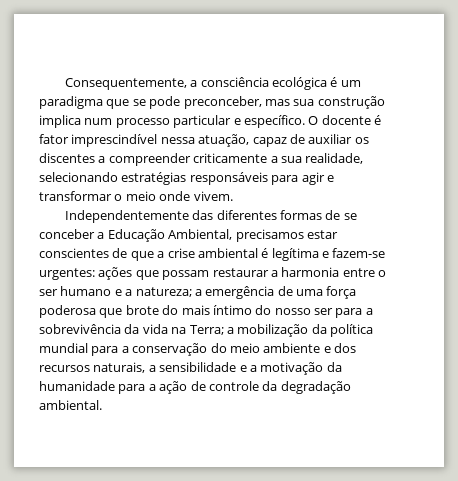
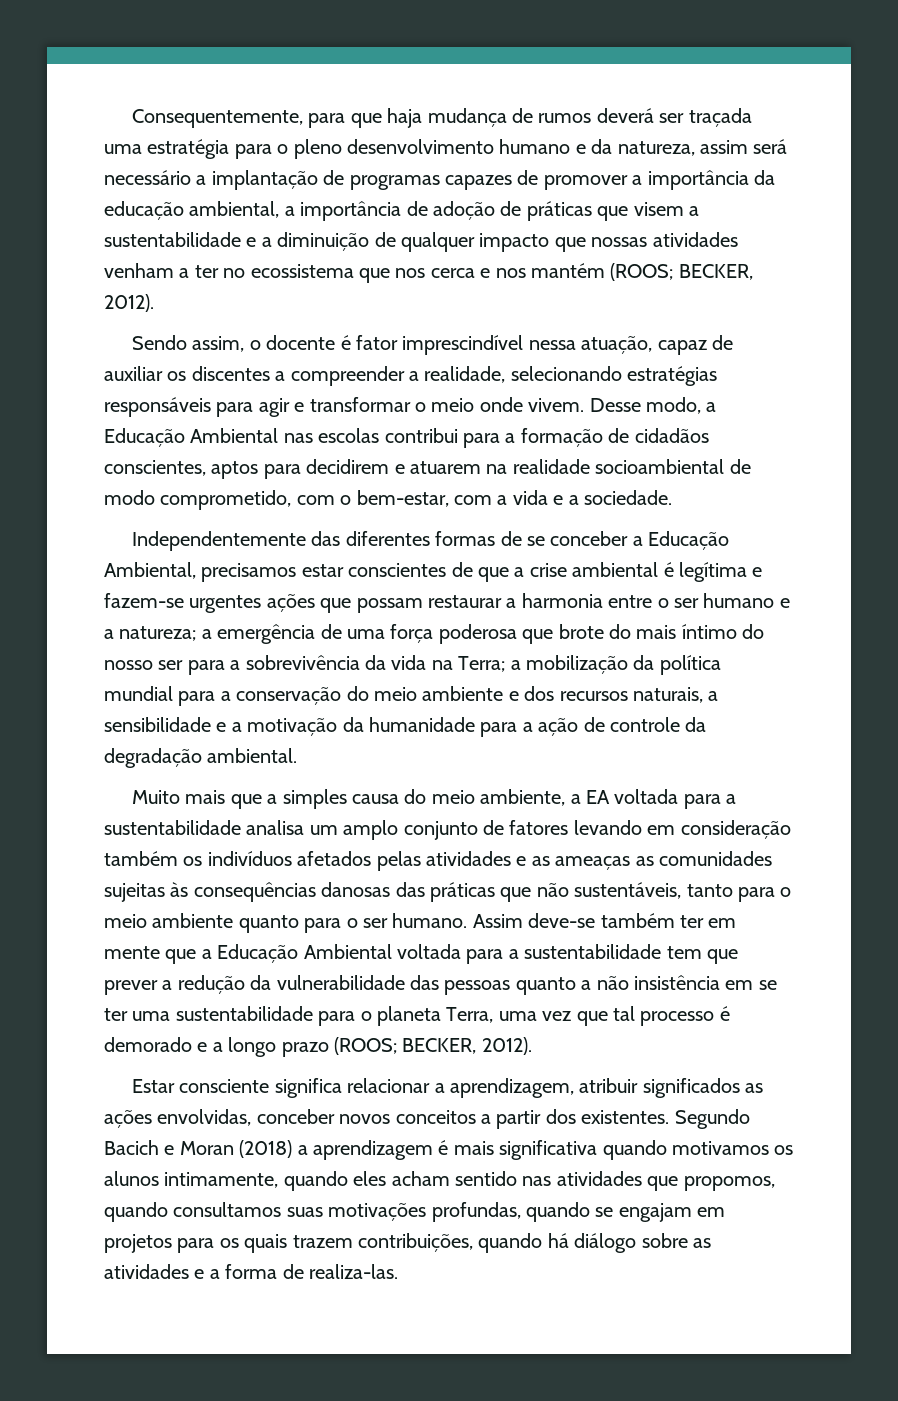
[190,77,361,90] [39,96,385,109] [39,115,319,128] a consciência ecológica é um paradigma que se pode preconceber, mas sua construção implica num processo particular e específico. O -> [308,108,752,128] [104,139,788,159] [104,170,775,190] [104,201,699,221] [104,232,738,252] [104,263,753,283] [104,294,154,312] [132,335,261,352] para que haja mudança de rumos deverá ser traçada uma estratégia para o pleno desenvolvimento humano e da natureza, assim será necessário a implantação de programas capazes de promover a importância da educação ambiental, a importância de adoção de práticas que visem a sustentabilidade e a diminuição de qualquer impacto que nossas atividades venham a ter no ecossistema que nos cerca e nos mantém (ROOS; BECKER, 2012). // Sendo assim, o
[193,153,302,163] criticamente a sua -> [409,371,419,381] a
(233, 196) none -> [589,397,717,414] [104,428,709,448] [104,459,751,479] [104,490,672,510] Desse modo, a Educação Ambiental nas escolas contribui para a formação de cidadãos conscientes, aptos para decidirem e atuarem na realidade socioambiental de modo comprometido, com o bem-estar, com a vida e a sociedade.
[39,268,95,280] urgentes: -> [189,595,262,613] urgentes
(102, 405) none -> [132,789,737,809] [104,820,791,840] [104,851,772,871] [104,882,792,902] [104,913,737,933] [104,944,738,964] [104,975,777,995] [104,1006,730,1026] [104,1037,532,1057] [132,1078,764,1098] [104,1109,750,1129] [104,1140,794,1160] [104,1171,775,1191] [104,1202,726,1222] [104,1233,711,1253] [104,1264,398,1279] // Muito mais que a simples causa do meio ambiente, a EA voltada para a sustentabilidade analisa um amplo conjunto de fatores levando em consideração também os indivíduos afetados pelas atividades e as ameaças as comunidades sujeitas às consequências danosas das práticas que não sustentáveis, tanto para o meio ambiente quanto para o ser humano. Assim deve-se também ter em mente que a Educação Ambiental voltada para a sustentabilidade tem que prever a redução da vulnerabilidade das pessoas quanto a não insistência em se ter uma sustentabilidade para o planeta Terra, uma vez que tal processo é demorado e a longo prazo (ROOS; BECKER, 2012). // Estar consciente significa relacionar a aprendizagem, atribuir significados as ações envolvidas, conceber novos conceitos a partir dos existentes. Segundo Bacich e Moran (2018) a aprendizagem é mais significativa quando motivamos os alunos intimamente, quando eles acham sentido nas atividades que propomos, quando consultamos suas motivações profundas, quando se engajam em projetos para os quais trazem contribuições, quando há diálogo sobre as atividades e a forma de realiza-las.

